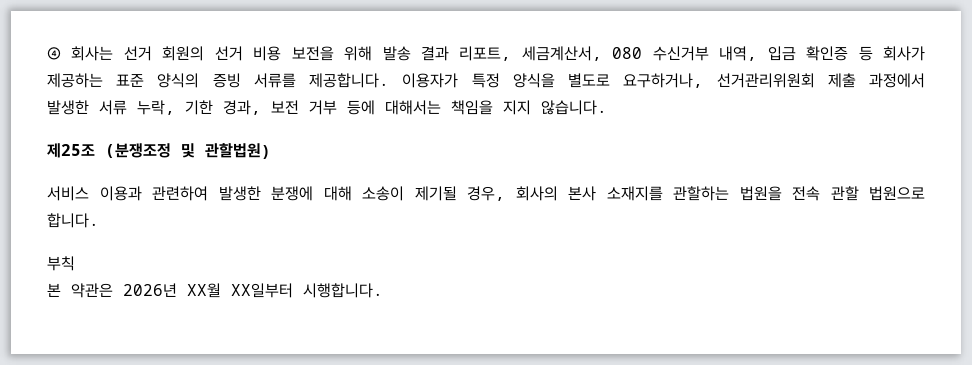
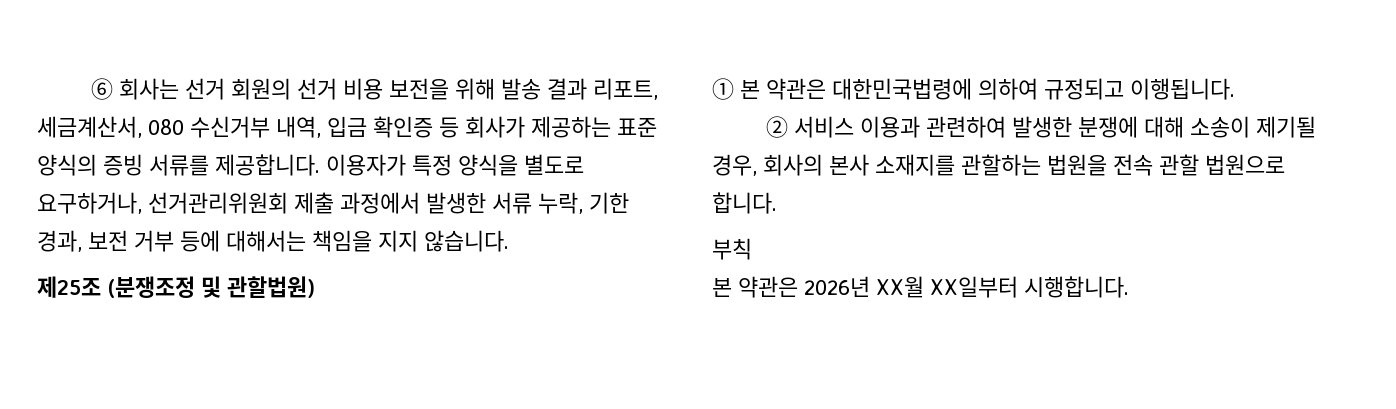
[47,47,61,60] ④ -> [90,78,113,100] ⑥
(271, 151) none -> [712,78,1235,100] [765,116,788,138] ① 본 약관은 대한민국법령에 의하여 규정되고 이행됩니다. // ②

